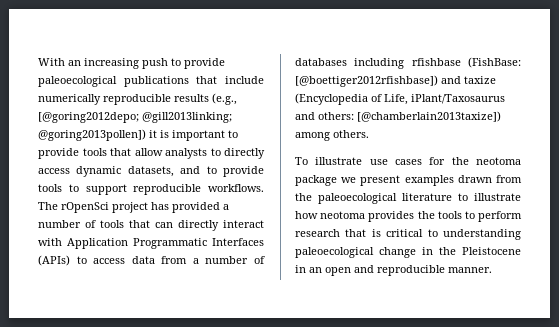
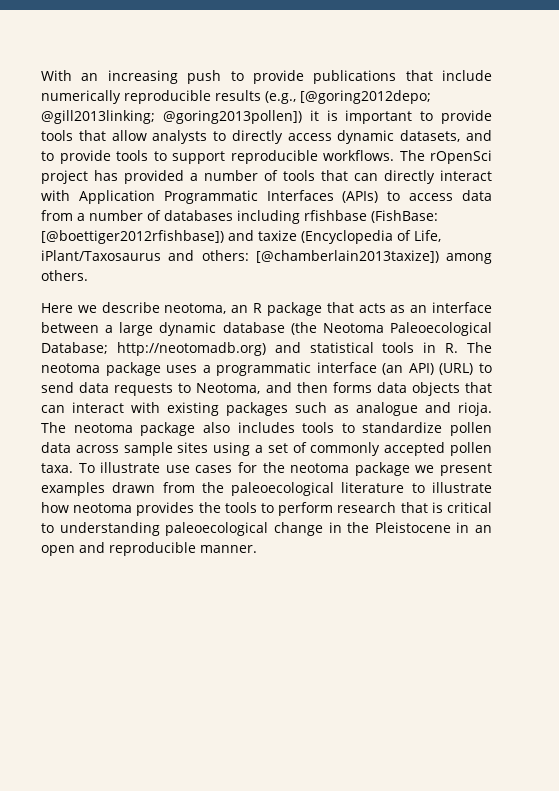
[38,76,117,87] paleoecological -> (304, 77) none
(369, 134) none -> [41,302,492,316] [41,322,492,336] [41,342,492,356] [41,362,492,376] [41,382,493,396] [41,402,492,416] [41,422,492,436] [41,442,493,456] [41,463,73,473] Here we describe neotoma, an R package that acts as an interface between a large dynamic database (the Neotoma Paleoecological Database; http://neotomadb.org) and statistical tools in R. The neotoma package uses a programmatic interface (an API) (URL) to send data requests to Neotoma, and then forms data objects that can interact with existing packages such as analogue and rioja. The neotoma package also includes tools to standardize pollen data across sample sites using a set of commonly accepted pollen taxa.

